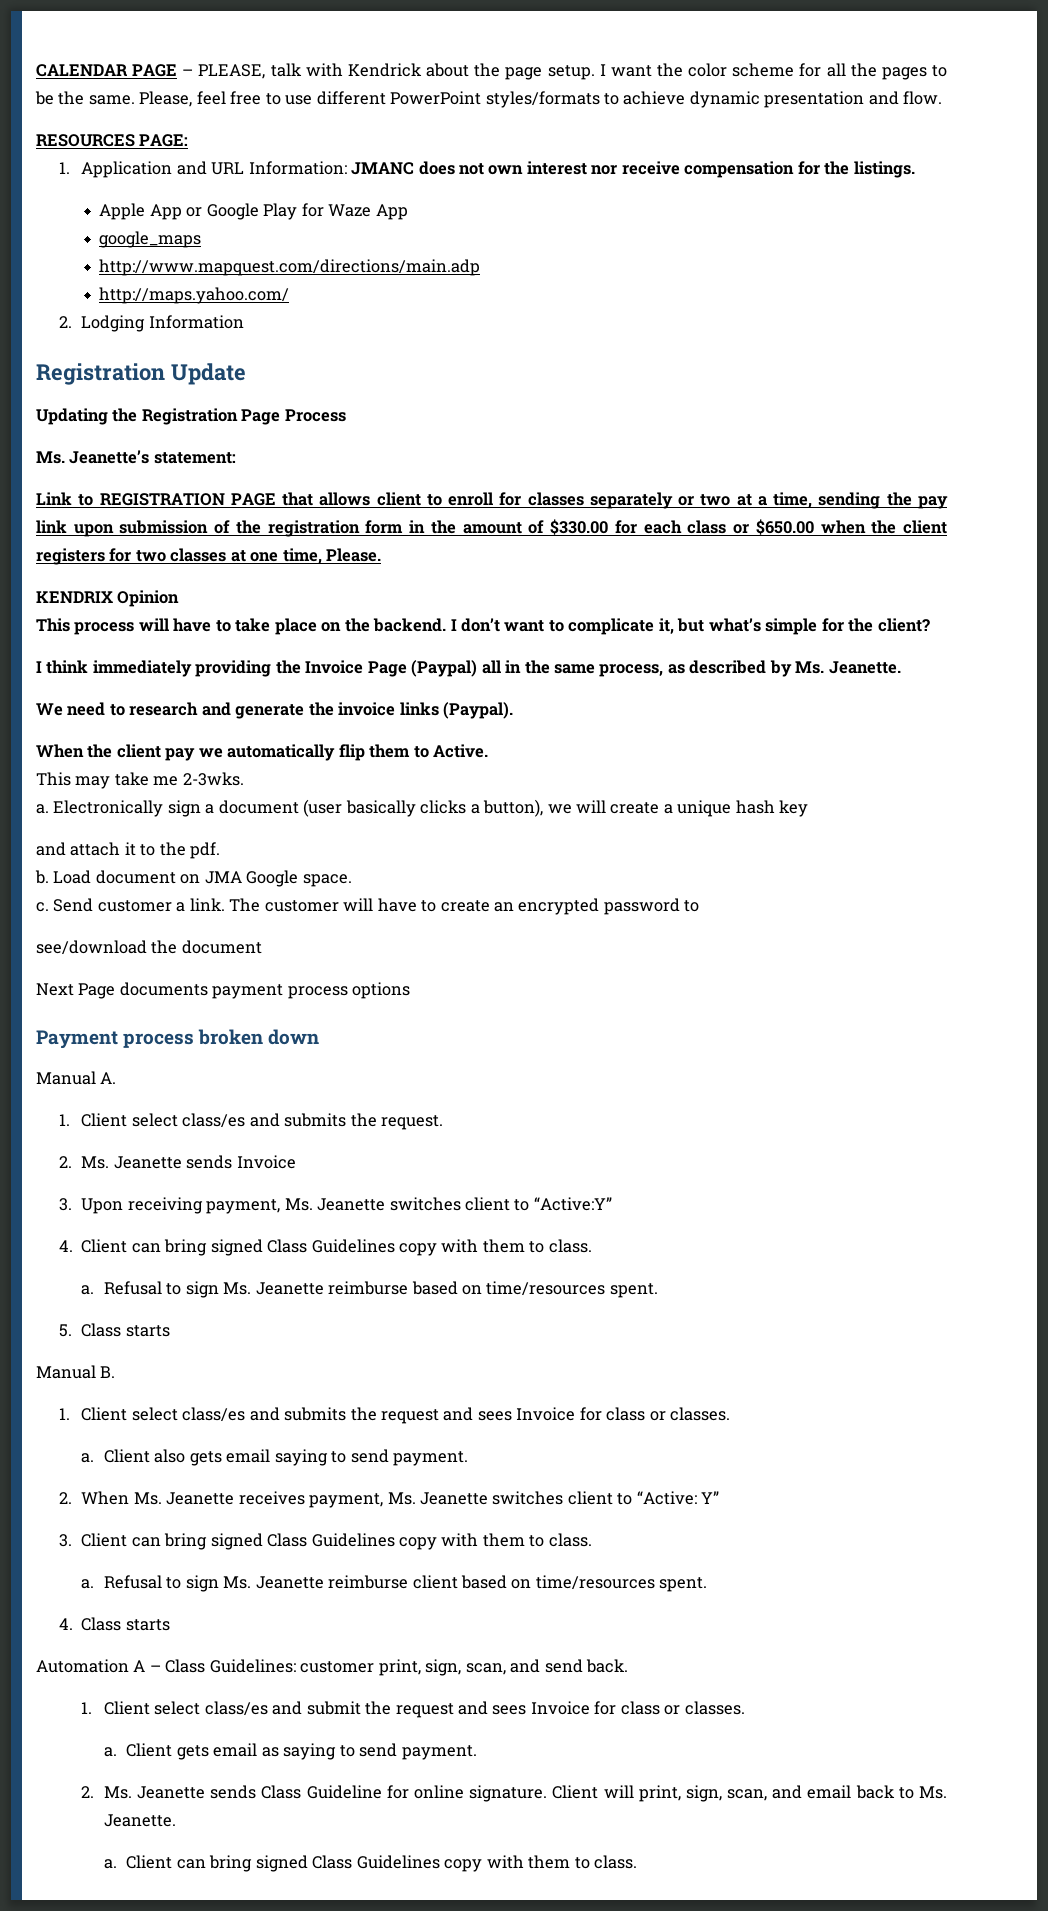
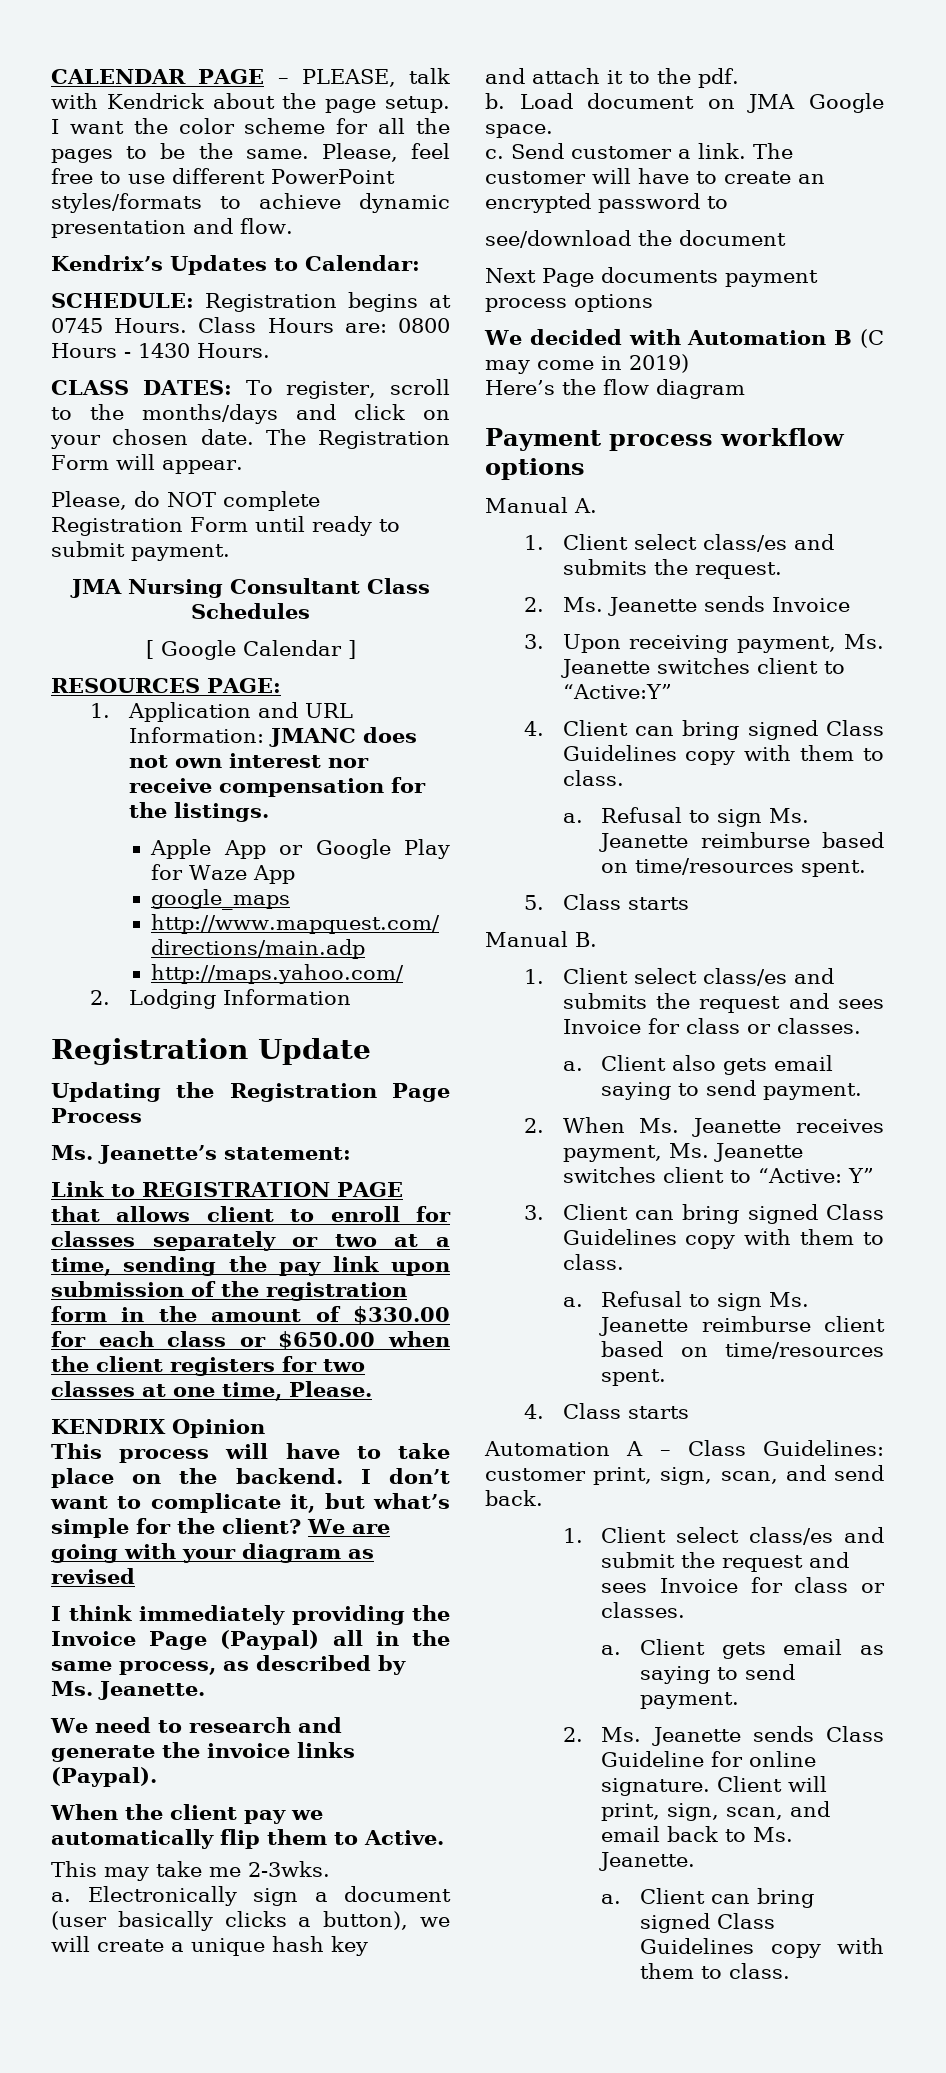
(943, 98) none -> [51,255,420,275] [51,292,451,312] [51,317,450,333] [51,343,270,358] [51,379,450,399] [51,404,450,424] [50,429,450,449] [51,454,243,474] [51,491,320,511] [51,516,400,536] [51,541,230,561] [69,578,430,598] [191,603,310,619] [145,640,356,660] // Kendrix’s Updates to Calendar: // SCHEDULE: Registration begins at 0745 Hours. Class Hours are: 0800 Hours - 1430 Hours. // CLASS DATES: To register, scroll to the months/days and click on your chosen date. The Registration Form will appear. // Please, do NOT complete Registration Form until ready to submit payment. // JMA Nursing Consultant Class Schedules // [ Google Calendar ]
(930, 625) none -> [307,1519,390,1534] [51,1543,374,1563] [51,1568,135,1584] We are going with your diagram as revised
(411, 990) none -> [484,329,884,348] [485,354,689,374] [485,379,745,399] // We decided with Automation B (C may come in 2019) // Here’s the flow diagram
[198,1029,320,1045] broken down -> [719,428,845,446] [485,458,585,480] workflow options

